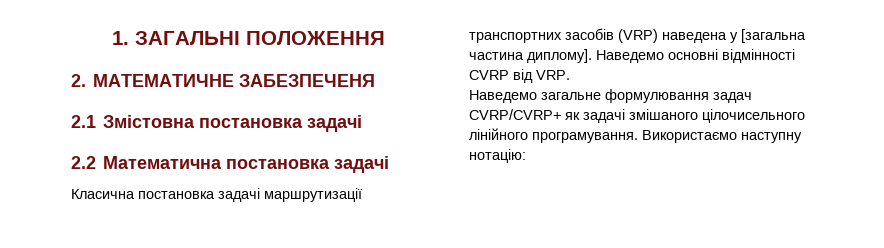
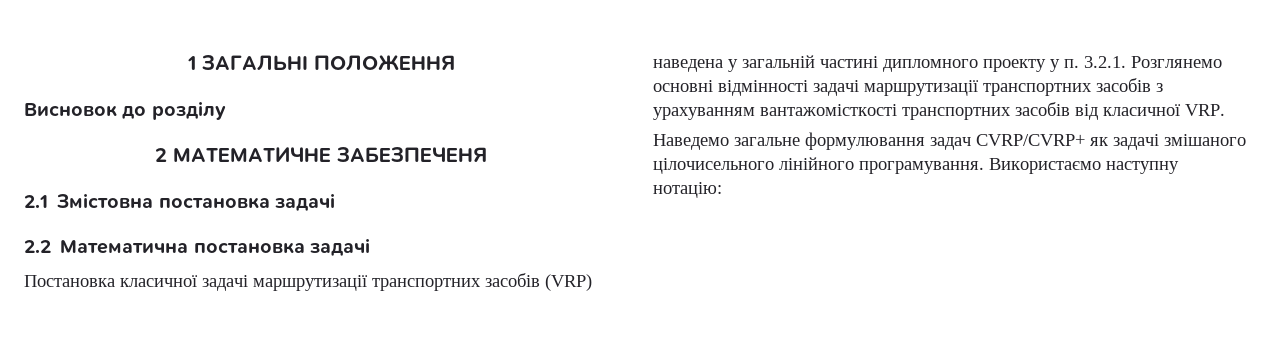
[112,31,129,45] 1. -> [186,56,196,70] 1
[71,74,86,87] 2. -> [24,102,226,120] [155,148,167,162] Висновок до розділу // 2
[71,189,215,199] Класична постановка -> [24,275,198,287] Постановка класичної
[741,29,806,43] [469,49,795,63] [469,69,533,83] [загальна частина диплому]. Наведемо основні відмінності CVRP від -> [742,55,1222,72] [653,78,1163,96] [653,102,1181,120] загальній частині дипломного проекту у п. 3.2.1. Розглянемо основні відмінності задачі маршрутизації транспортних засобів з урахуванням вантажомісткості транспортних засобів від класичної

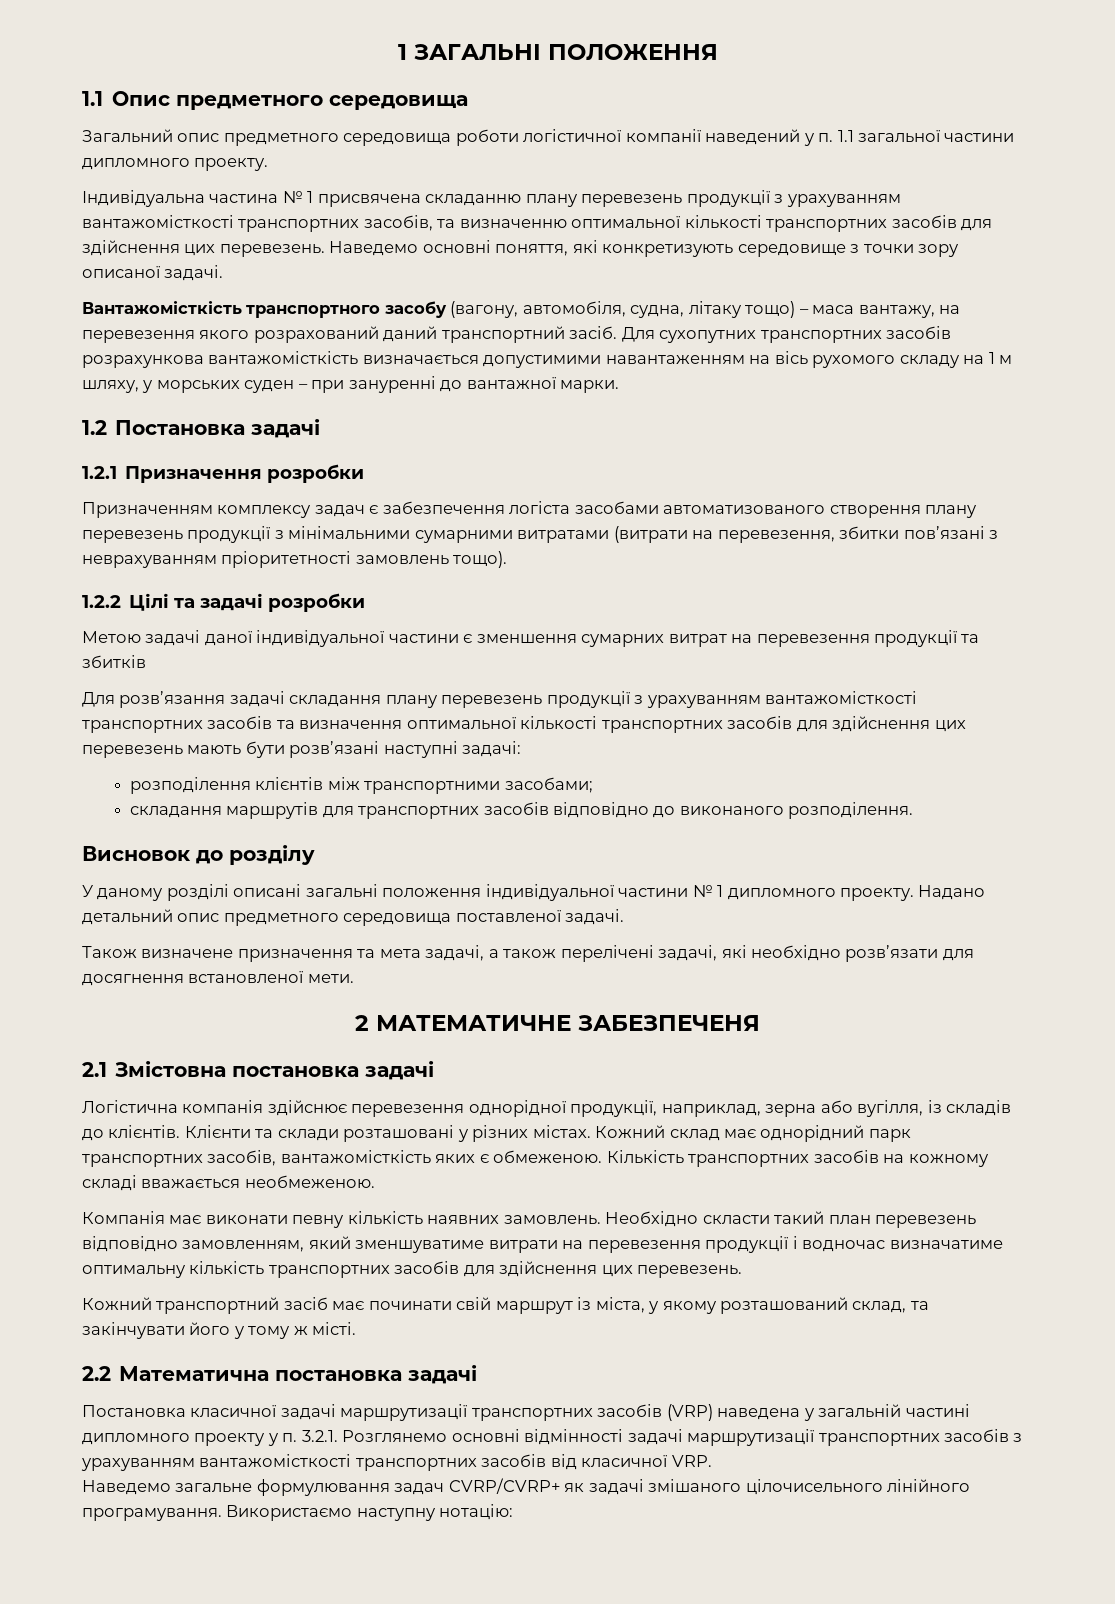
[24,102,226,120] Висновок до розділу -> [82,91,468,110] [82,129,1015,146] [82,158,269,171] [82,190,901,207] [82,215,993,232] [82,240,960,257] [82,265,224,281] [82,301,961,318] [82,326,952,343] [82,351,1013,368] [82,376,620,393] [82,419,321,438] [82,464,365,483] [82,501,978,518] [82,526,999,543] [82,551,508,568] [82,593,366,612] [82,630,980,647] [82,655,146,668] [82,691,918,708] [82,716,966,733] [82,741,522,758] [129,777,593,794] [129,802,914,819] [82,845,315,865] [82,884,986,901] [82,909,625,926] [82,945,974,962] [82,971,354,986] 1.1 Опис предметного середовища // Загальний опис предметного середовища роботи логістичної компанії наведений у п. 1.1 загальної частини дипломного проекту. // Індивідуальна частина № 1 присвячена складанню плану перевезень продукції з урахуванням вантажомісткості транспортних засобів, та визначенню оптимальної кількості транспортних засобів для здійснення цих перевезень. Наведемо основні поняття, які конкретизують середовище з точки зору описаної задачі. // Вантажомісткість транспортного засобу (вагону, автомобіля, судна, літаку тощо) – маса вантажу, на перевезення якого розрахований даний транспортний засіб. Для сухопутних транспортних засобів розрахункова вантажомісткість визначається допустимими навантаженням на вісь рухомого складу на 1 м шляху, у морських суден – при зануренні до вантажної марки. // 1.2 Постановка задачі // 1.2.1 Призначення розробки // Призначенням комплексу задач є забезпечення логіста засобами автоматизованого створення плану перевезень продукції з мінімальними сумарними витратами (витрати на перевезення, збитки пов’язані з неврахуванням пріоритетності замовлень тощо). // 1.2.2 Цілі та задачі розробки // Метою задачі даної індивідуальної частини є зменшення сумарних витрат на перевезення продукції та збитків // Для розв’язання задачі складання плану перевезень продукції з урахуванням вантажомісткості транспортних засобів та визначення оптимальної кількості транспортних засобів для здійснення цих перевезень мають бути розв’язані наступні задачі: // розподілення клієнтів між транспортними засобами; // складання маршрутів для транспортних засобів відповідно до виконаного розподілення. // Висновок до розділу // У даному розділі описані загальні положення індивідуальної частини № 1 дипломного проекту. Надано детальний опис предметного середовища поставленої задачі. // Також визначене призначення та мета задачі, а також перелічені задачі, які необхідно розв’язати для досягнення встановленої мети.
(335, 202) none -> [82,1100,1012,1117] [82,1125,911,1142] [82,1150,989,1167] [82,1175,375,1191] [82,1211,977,1228] [82,1236,1003,1253] [82,1261,743,1278] [82,1297,929,1314] [82,1322,357,1339] // Логістична компанія здійснює перевезення однорідної продукції, наприклад, зерна або вугілля, із складів до клієнтів. Клієнти та склади розташовані у різних містах. Кожний склад має однорідний парк транспортних засобів, вантажомісткість яких є обмеженою. Кількість транспортних засобів на кожному складі вважається необмеженою. // Компанія має виконати певну кількість наявних замовлень. Необхідно скласти такий план перевезень відповідно замовленням, який зменшуватиме витрати на перевезення продукції і водночас визначатиме оптимальну кількість транспортних засобів для здійснення цих перевезень. // Кожний транспортний засіб має починати свій маршрут із міста, у якому розташований склад, та закінчувати його у тому ж місті.

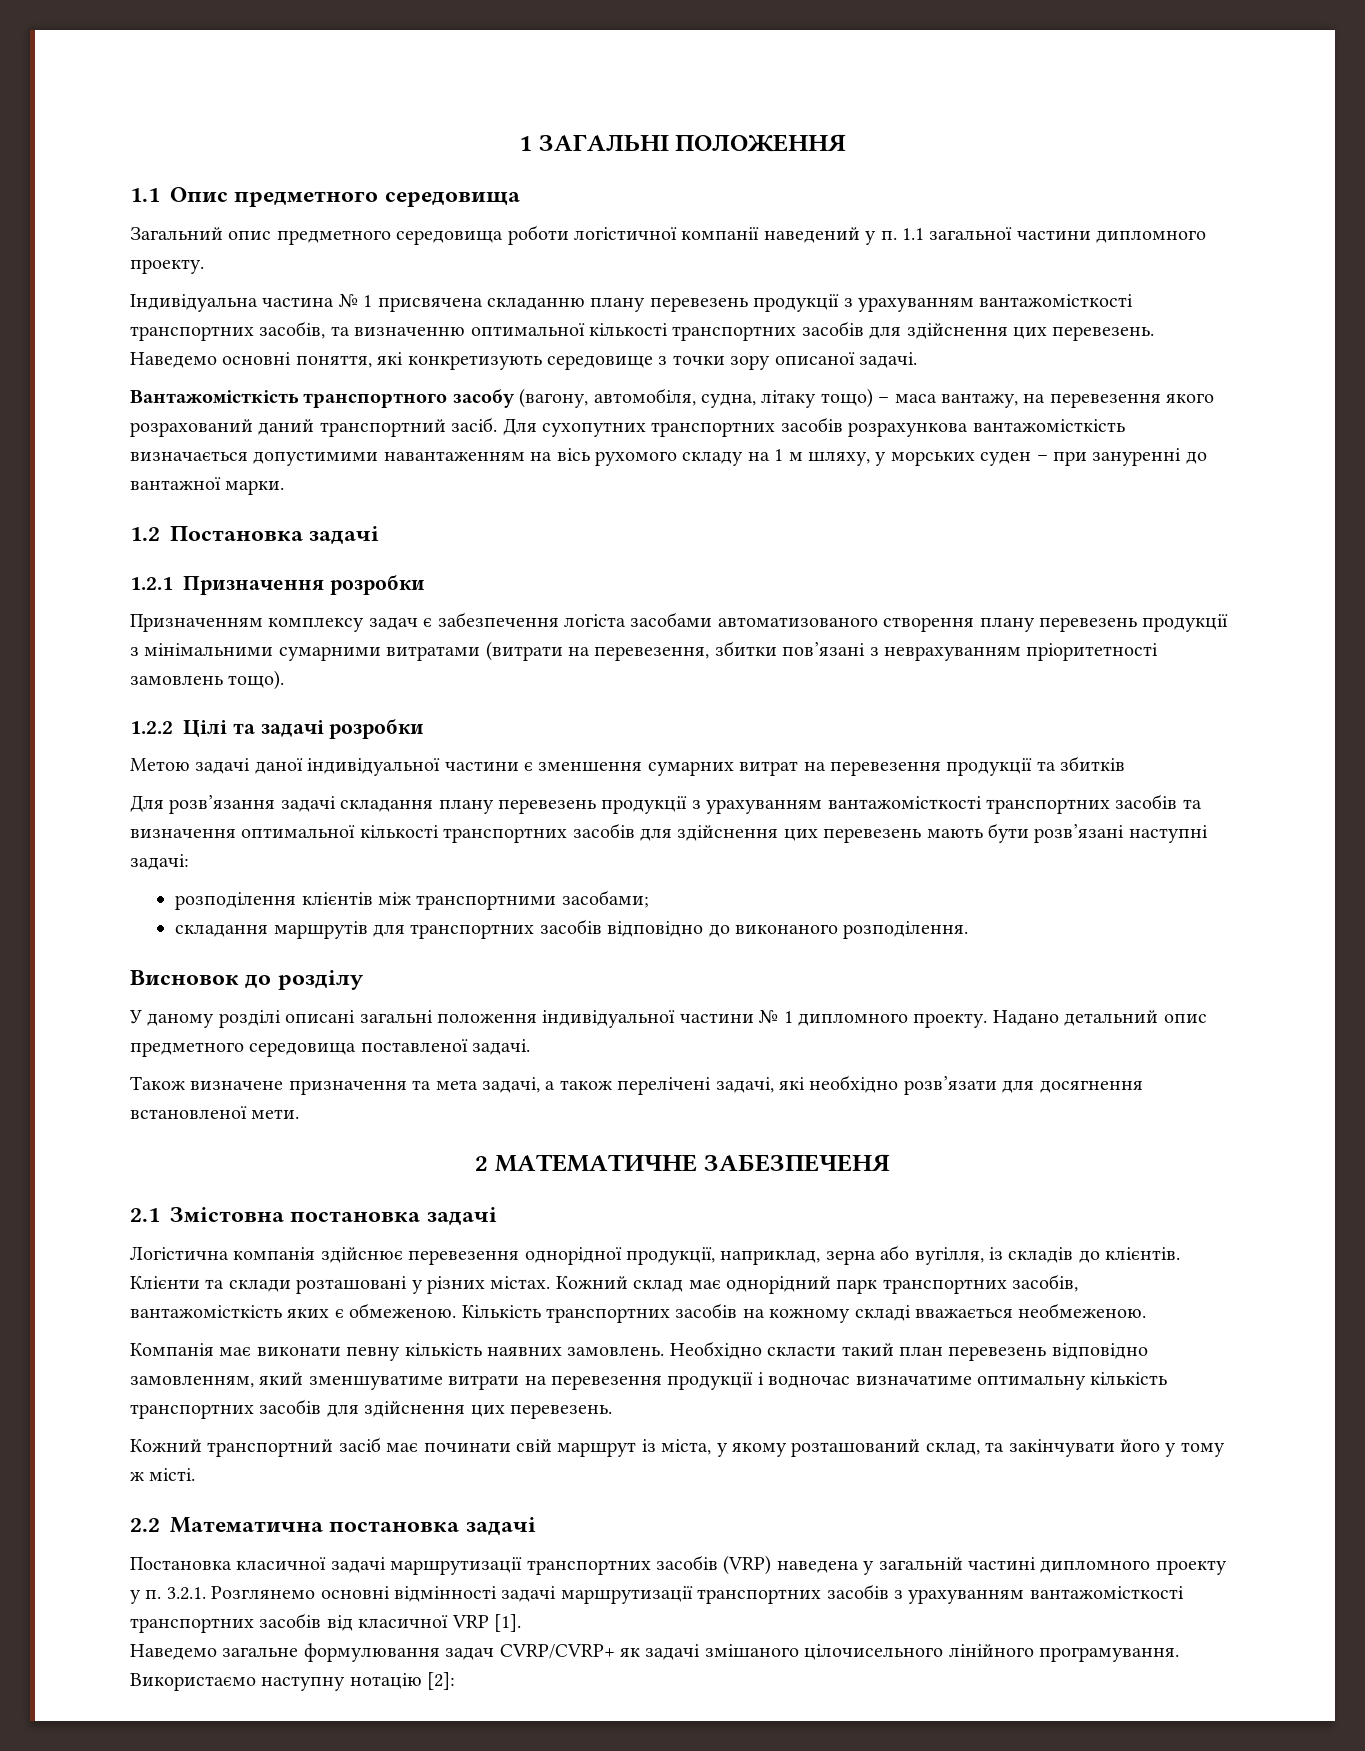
[671,1455,712,1467] VRP. -> [451,1614,521,1632] VRP [1].
[439,1504,514,1520] нотацію: -> [349,1672,456,1690] нотацію [2]:

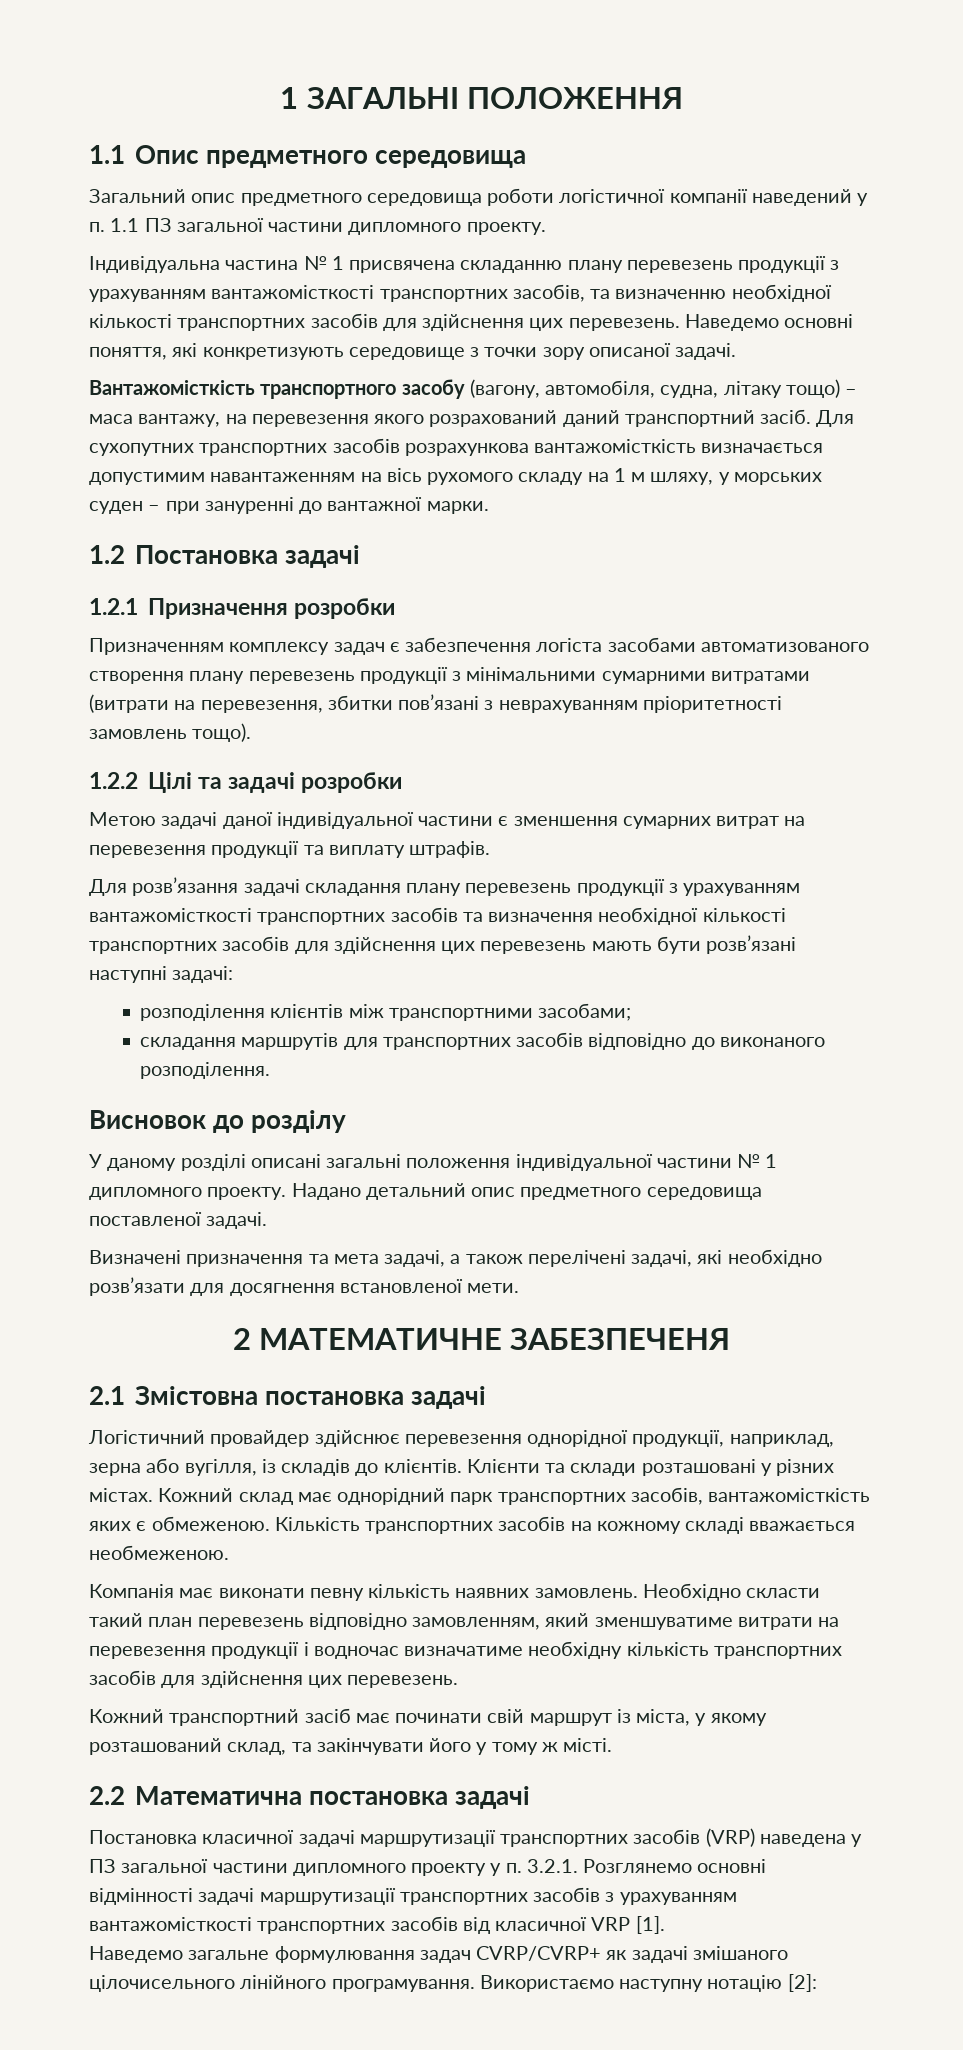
(924, 234) none -> [144,218,172,232] ПЗ
[470,323,585,336] оптимальної -> [731,284,832,302] необхідної
[253,451,379,466] допустимими -> [89,472,205,485] допустимим
[1060,756,1126,771] збитків -> [328,841,491,858] виплату штрафів.
[241,825,356,838] оптимальної -> [598,907,699,925] необхідної
[130,1076,284,1090] Також визначене -> [89,1250,181,1264] Визначені
[130,1246,316,1260] Логістична компанія -> [88,1430,310,1447] Логістичний провайдер
[976,1375,1086,1390] оптимальну -> [528,1641,623,1659] необхідну
[878,1557,1036,1570] загальній частині -> [89,1859,288,1873] ПЗ загальної частини

